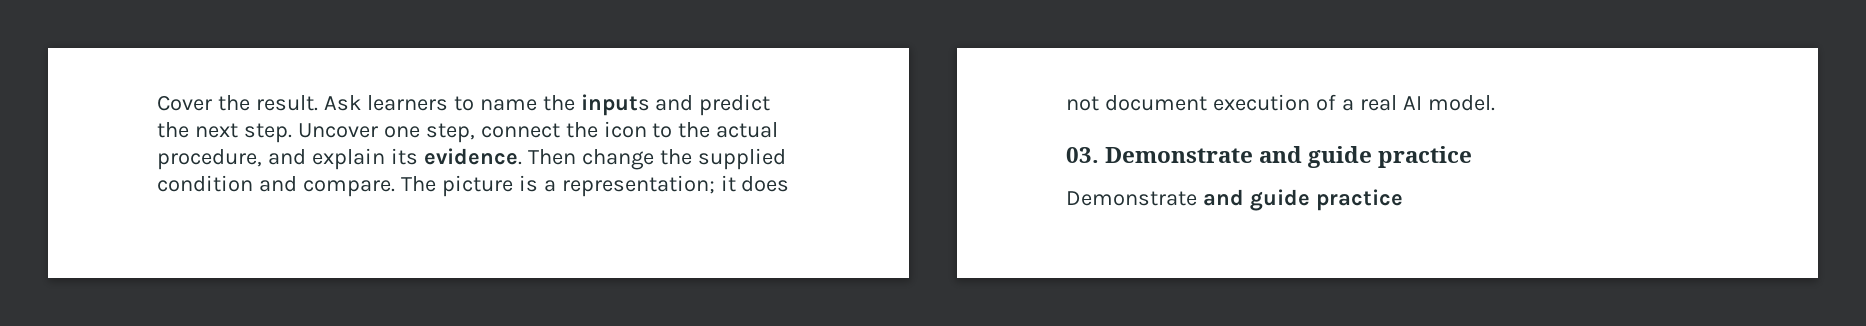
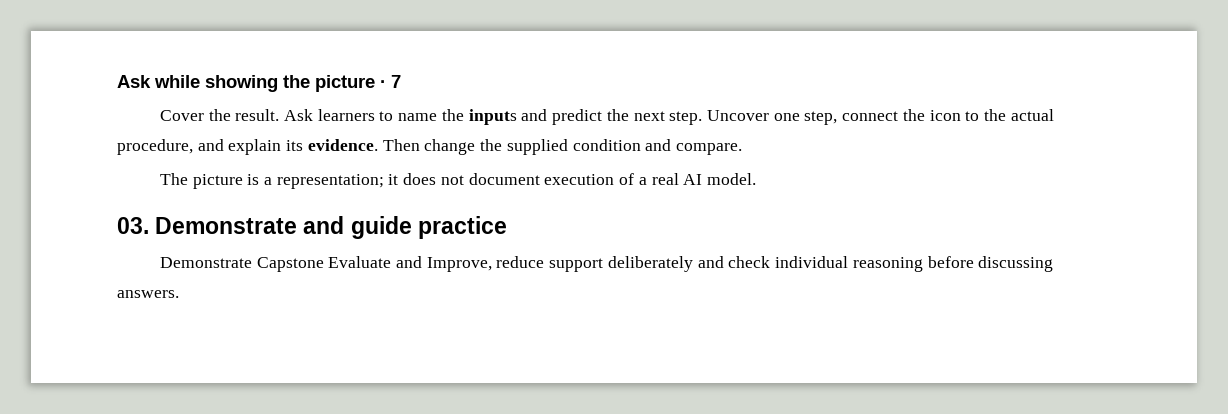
(157, 103) none -> [117,75,401,92] Ask while showing the picture · 7 //
(395, 188) none -> (742, 149) //
[1202,189,1403,211] and guide practice -> [256,256,1054,272] [117,290,179,298] Capstone Evaluate and Improve, reduce support deliberately and check individual reasoning before discussing answers.

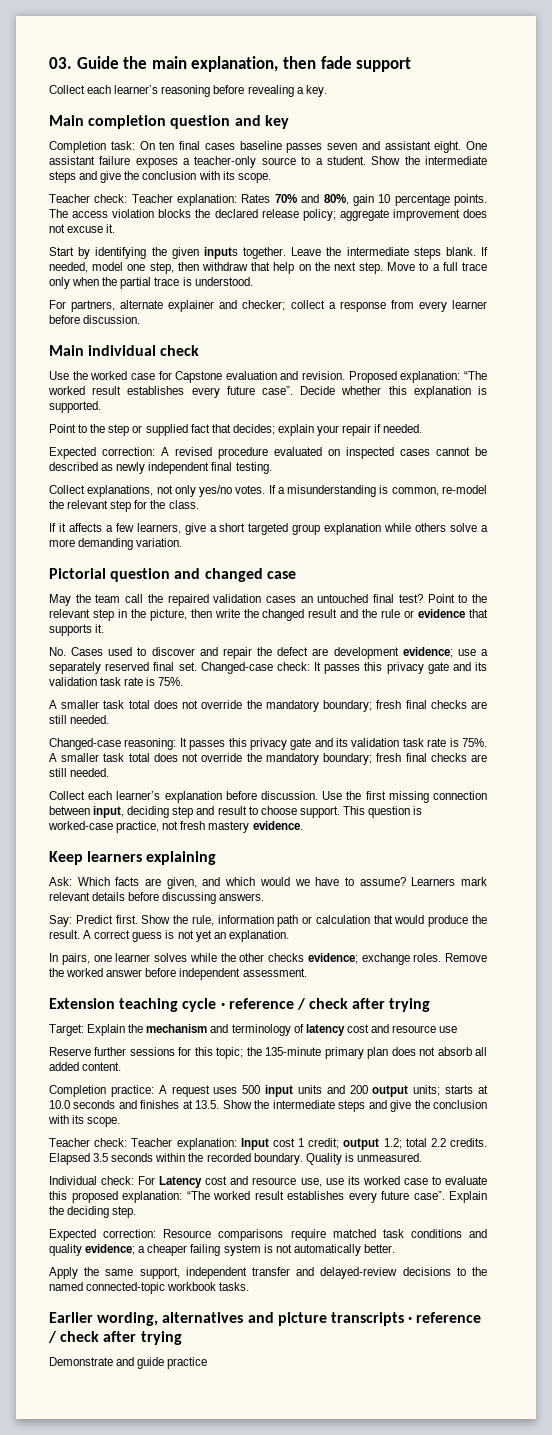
[117,75,401,92] [159,109,1054,125] [117,139,742,155] [159,173,757,189] [117,216,507,239] [159,256,1054,272] [117,290,179,298] Ask while showing the picture · 7 // Cover the result. Ask learners to name the inputs and predict the next step. Uncover one step, connect the icon to the actual procedure, and explain its evidence. Then change the supplied condition and compare. // The picture is a representation; it does not document execution of a real AI model. // 03. Demonstrate and guide practice // Demonstrate Capstone Evaluate and Improve, reduce support deliberately and check individual reasoning before discussing answers. -> [49,56,412,72] [49,85,327,97] [49,115,289,129] [49,141,487,153] [49,156,488,168] [49,171,271,183] [49,194,488,206] [49,209,488,221] [49,224,116,233] [49,247,489,259] [49,262,487,274] [49,277,253,289] [49,300,487,312] [49,315,141,324] [49,345,200,356] [49,371,487,383] [48,386,487,398] [49,401,101,413] [49,424,423,436] [49,447,487,459] [49,462,272,474] [49,485,487,497] [49,500,199,512] [49,523,489,535] [49,538,183,550] [49,568,296,582] [49,594,488,606] [49,609,489,621] [49,624,105,636] [49,647,488,659] [49,662,488,674] [49,677,184,686] [49,700,487,712] [49,715,110,724] [49,738,487,750] [49,753,487,765] [49,768,110,777] [49,791,487,803] [49,806,423,818] [48,821,303,833] [49,851,217,865] [49,877,487,889] [49,892,265,904] [49,915,488,927] [49,930,289,942] [49,953,487,965] [49,968,307,980] [49,998,431,1012] [49,1024,458,1036] [49,1047,487,1059] [49,1062,122,1071] [49,1085,489,1097] [49,1100,487,1112] [48,1115,121,1127] [49,1138,488,1150] [49,1153,422,1165] [49,1176,488,1188] [49,1191,487,1203] [49,1206,137,1218] [49,1229,487,1241] [49,1244,395,1256] [49,1267,487,1279] [49,1282,250,1294] [49,1312,482,1326] [48,1331,182,1345] [49,1357,208,1369] 03. Guide the main explanation, then fade support // Collect each learner’s reasoning before revealing a key. // Main completion question and key // Completion task: On ten final cases baseline passes seven and assistant eight. One assistant failure exposes a teacher-only source to a student. Show the intermediate steps and give the conclusion with its scope. // Teacher check: Teacher explanation: Rates 70% and 80%, gain 10 percentage points. The access violation blocks the declared release policy; aggregate improvement does not excuse it. // Start by identifying the given inputs together. Leave the intermediate steps blank. If needed, model one step, then withdraw that help on the next step. Move to a full trace only when the partial trace is understood. // For partners, alternate explainer and checker; collect a response from every learner before discussion. // Main individual check // Use the worked case for Capstone evaluation and revision. Proposed explanation: “The worked result establishes every future case”. Decide whether this explanation is supported. // Point to the step or supplied fact that decides; explain your repair if needed. // Expected correction: A revised procedure evaluated on inspected cases cannot be described as newly independent final testing. // Collect explanations, not only yes/no votes. If a misunderstanding is common, re-model the relevant step for the class. // If it affects a few learners, give a short targeted group explanation while others solve a more demanding variation. // Pictorial question and changed case // May the team call the repaired validation cases an untouched final test? Point to the relevant step in the picture, then write the changed result and the rule or evidence that supports it. // No. Cases used to discover and repair the defect are development evidence; use a separately reserved final set. Changed-case check: It passes this privacy gate and its validation task rate is 75%. // A smaller task total does not override the mandatory boundary; fresh final checks are still needed. // Changed-case reasoning: It passes this privacy gate and its validation task rate is 75%. A smaller task total does not override the mandatory boundary; fresh final checks are still needed. // Collect each learner’s explanation before discussion. Use the first missing connection between input, deciding step and result to choose support. This question is worked-case practice, not fresh mastery evidence. // Keep learners explaining // Ask: Which facts are given, and which would we have to assume? Learners mark relevant details before discussing answers. // Say: Predict first. Show the rule, information path or calculation that would produce the result. A correct guess is not yet an explanation. // In pairs, one learner solves while the other checks evidence; exchange roles. Remove the worked answer before independent assessment. // Extension teaching cycle · reference / check after trying // Target: Explain the mechanism and terminology of latency cost and resource use // Reserve further sessions for this topic; the 135-minute primary plan does not absorb all added content. // Completion practice: A request uses 500 input units and 200 output units; starts at 10.0 seconds and finishes at 13.5. Show the intermediate steps and give the conclusion with its scope. // Teacher check: Teacher explanation: Input cost 1 credit; output 1.2; total 2.2 credits. Elapsed 3.5 seconds within the recorded boundary. Quality is unmeasured. // Individual check: For Latency cost and resource use, use its worked case to evaluate this proposed explanation: “The worked result establishes every future case”. Explain the deciding step. // Expected correction: Resource comparisons require matched task conditions and quality evidence; a cheaper failing system is not automatically better. // Apply the same support, independent transfer and delayed-review decisions to the named connected-topic workbook tasks. // Earlier wording, alternatives and picture transcripts · reference / check after trying // Demonstrate and guide practice

